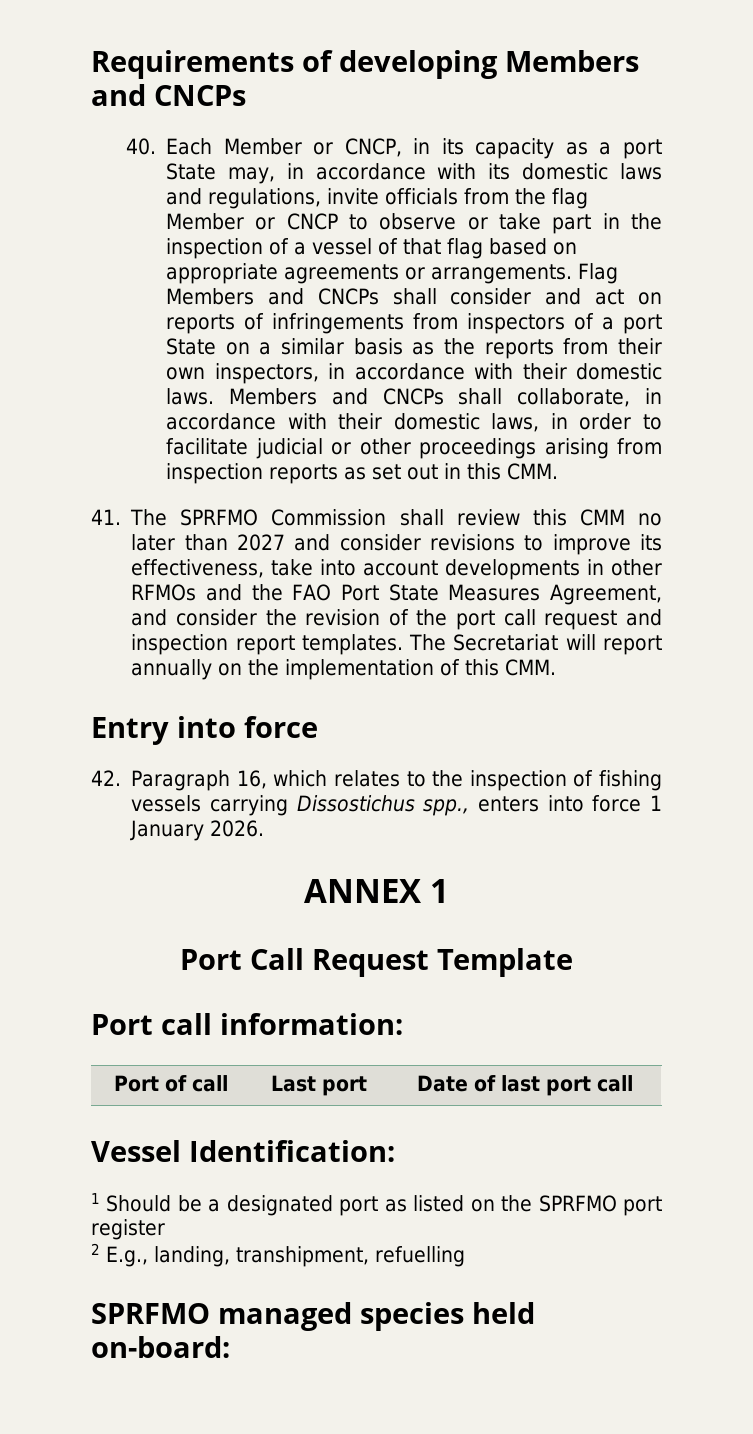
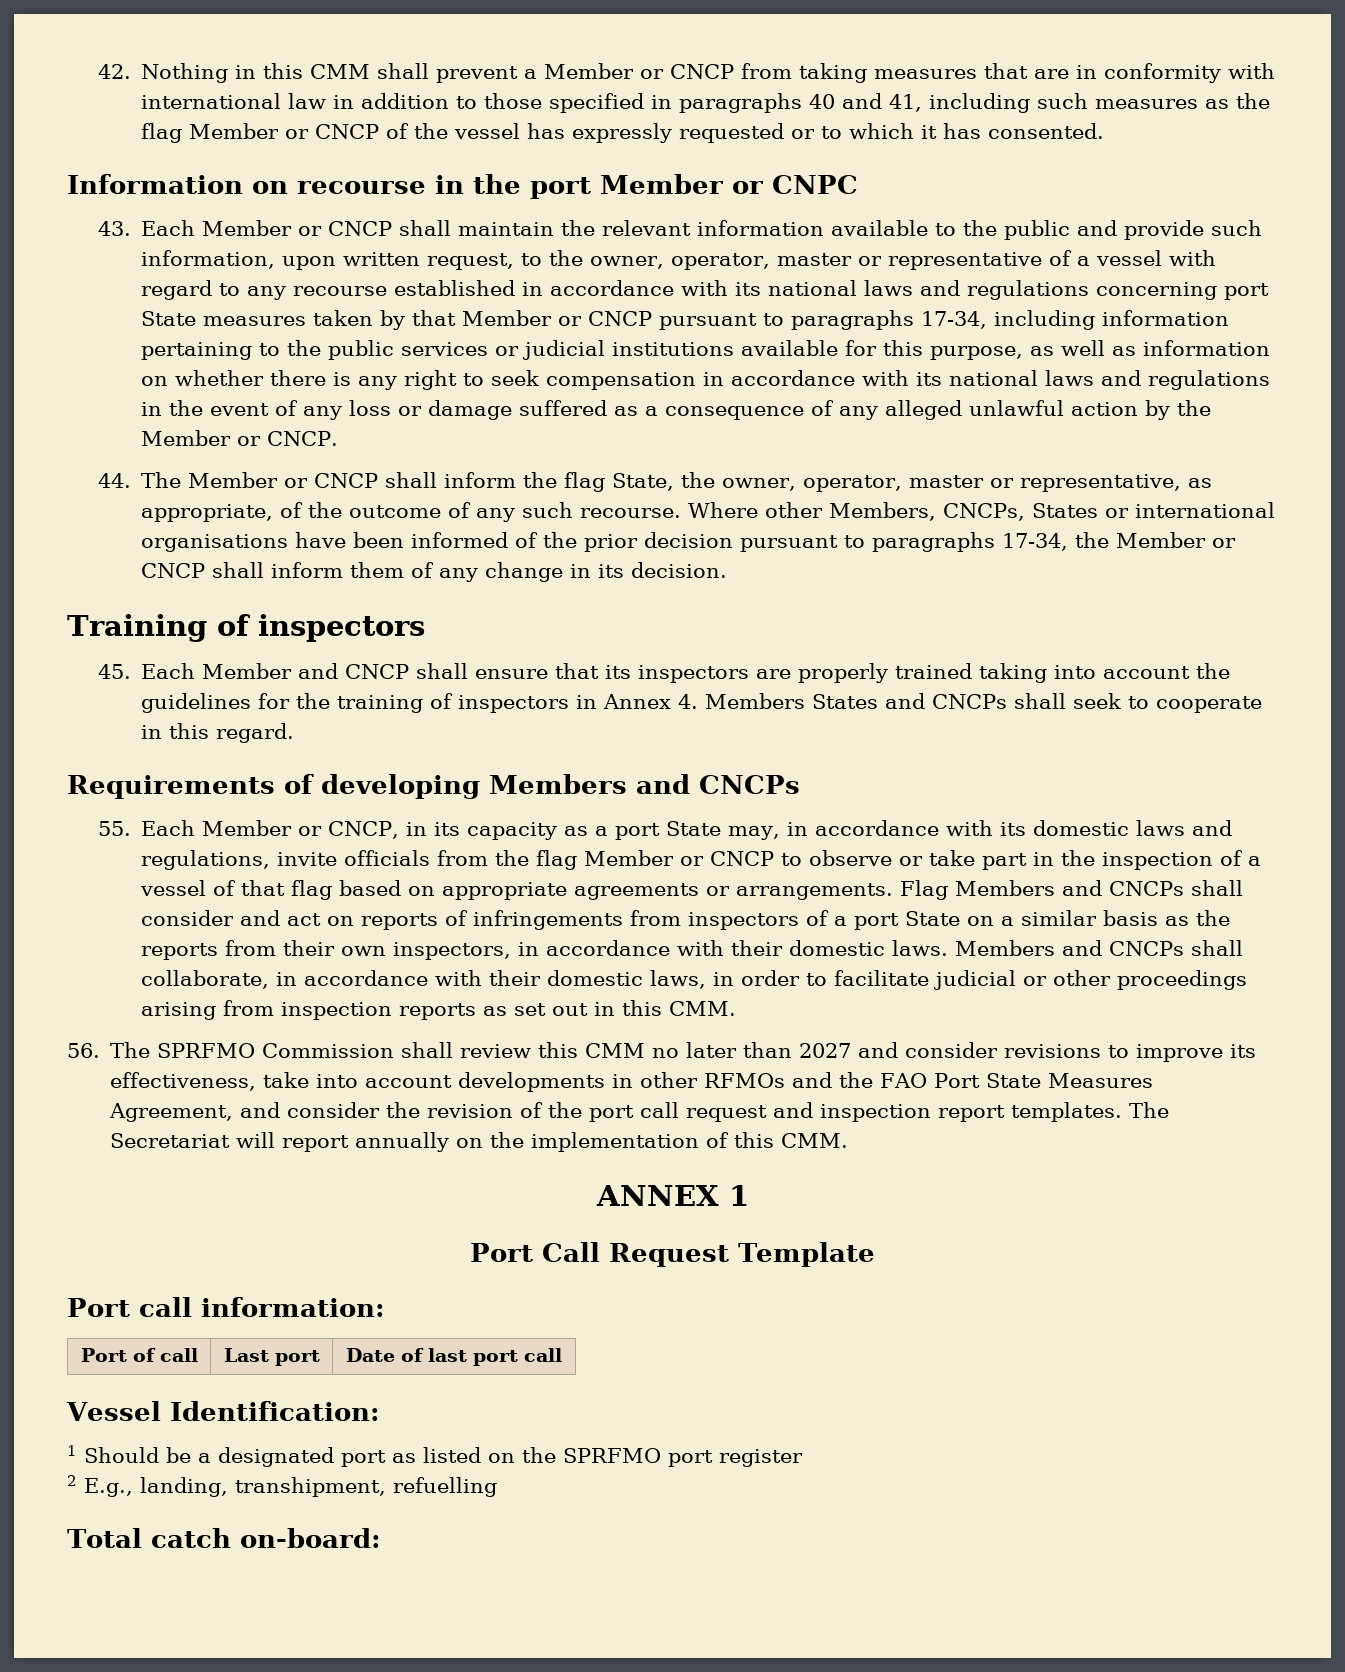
(91, 64) none -> [97,63,1275,83] [140,93,1270,113] [140,123,1104,143] [67,174,858,199] [97,220,1262,240] [140,250,1216,270] [140,280,1269,300] [140,310,1229,330] [140,340,1270,360] [140,370,1270,390] [140,400,1211,420] [140,430,338,446] [97,472,1212,492] [140,502,1275,522] [140,532,1236,552] [140,562,727,582] [67,614,425,642] [97,663,1230,683] [140,693,1262,713] [140,723,294,743] 42. Nothing in this CMM shall prevent a Member or CNCP from taking measures that are in conformity with international law in addition to those specified in paragraphs 40 and 41, including such measures as the flag Member or CNCP of the vessel has expressly requested or to which it has consented. // Information on recourse in the port Member or CNPC // 43. Each Member or CNCP shall maintain the relevant information available to the public and provide such information, upon written request, to the owner, operator, master or representative of a vessel with regard to any recourse established in accordance with its national laws and regulations concerning port State measures taken by that Member or CNCP pursuant to paragraphs 17-34, including information pertaining to the public services or judicial institutions available for this purpose, as well as information on whether there is any right to seek compensation in accordance with its national laws and regulations in the event of any loss or damage suffered as a consequence of any alleged unlawful action by the Member or CNCP. // 44. The Member or CNCP shall inform the flag State, the owner, operator, master or representative, as appropriate, of the outcome of any such recourse. Where other Members, CNCPs, States or international organisations have been informed of the prior decision pursuant to paragraphs 17-34, the Member or CNCP shall inform them of any change in its decision. // Training of inspectors // 45. Each Member and CNCP shall ensure that its inspectors are properly trained taking into account the guidelines for the training of inspectors in Annex 4. Members States and CNCPs shall seek to cooperate in this regard. //
[125,138,156,155] 40. -> [97,821,131,836] 55.
[91,509,121,525] 41. -> [67,1043,100,1058] 56.
[91,716,318,745] [91,770,662,791] [131,795,663,816] [130,820,265,841] // Entry into force // 42. Paragraph 16, which relates to the inspection of fishing vessels carrying Dissostichus spp., enters into force 1 January 2026. -> (849, 1140) none
[91,1302,535,1331] SPRFMO managed species held -> [67,1528,231,1548] Total catch

